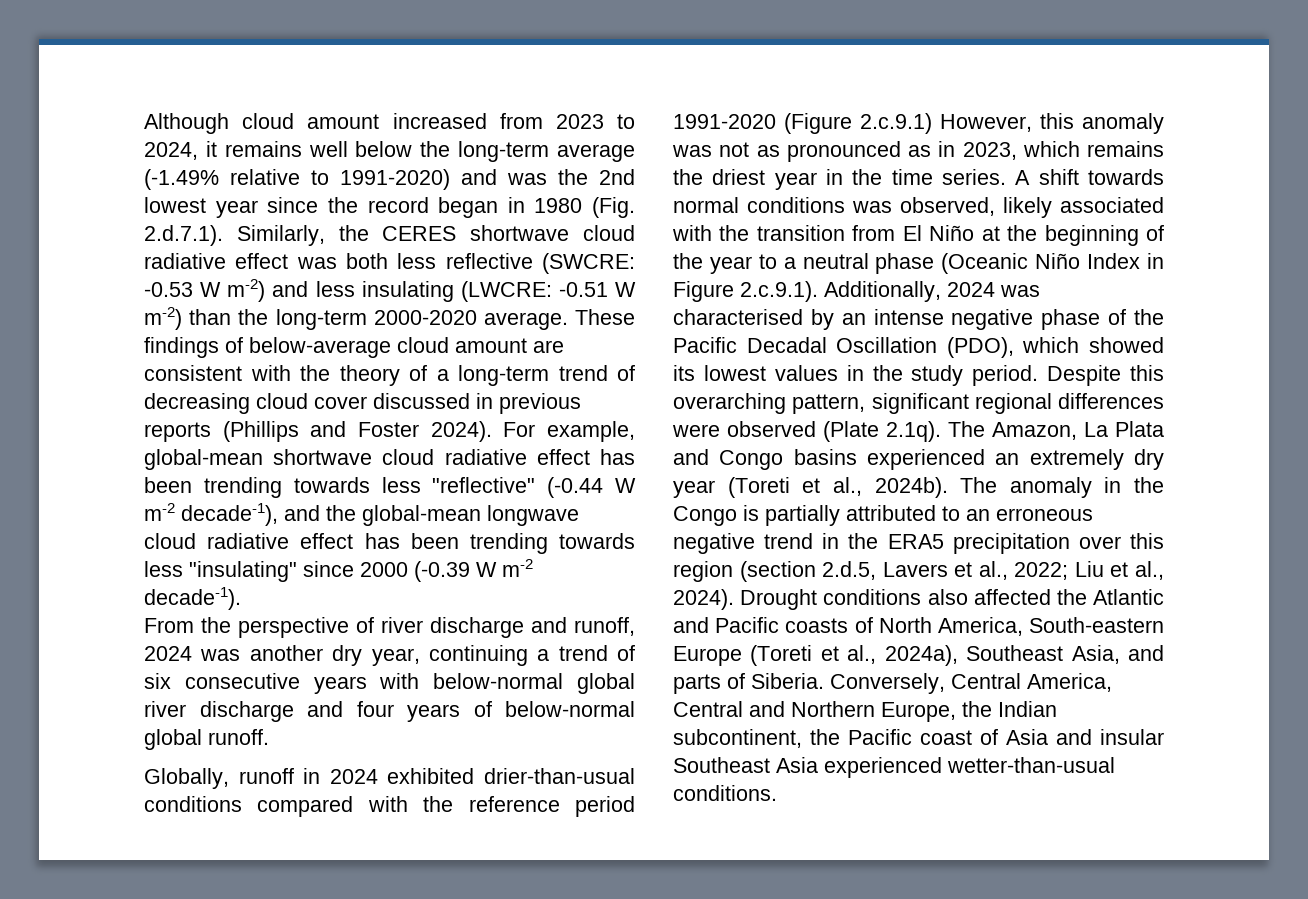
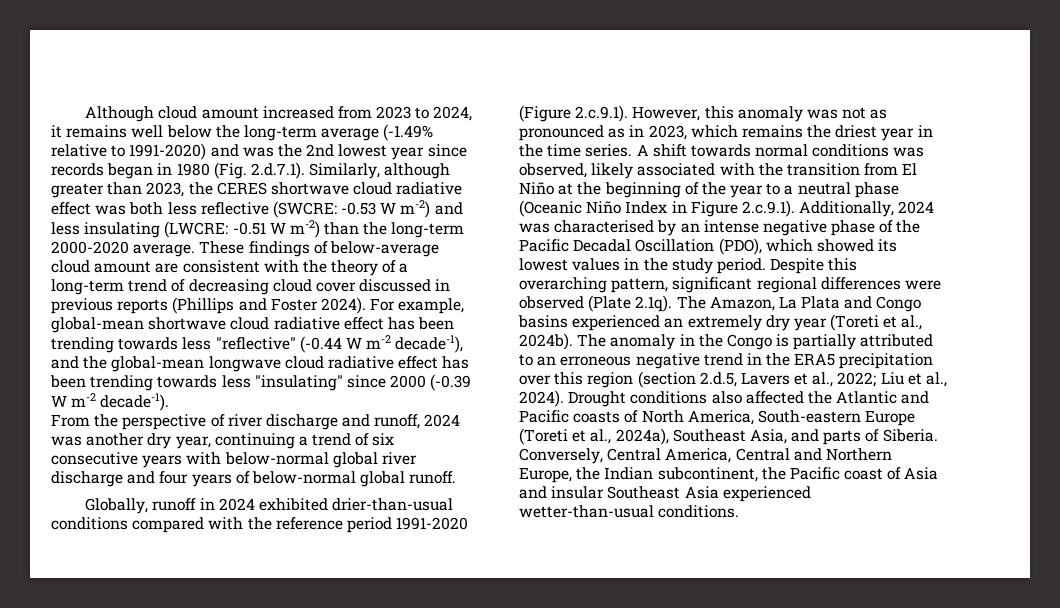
[327,197,429,213] the record -> [51,163,104,176] records
(325, 235) none -> [384,163,451,179] [51,182,185,198] although greater than 2023,
[860,113,932,134] 2.c.9.1) -> [575,105,629,122] 2.c.9.1).

